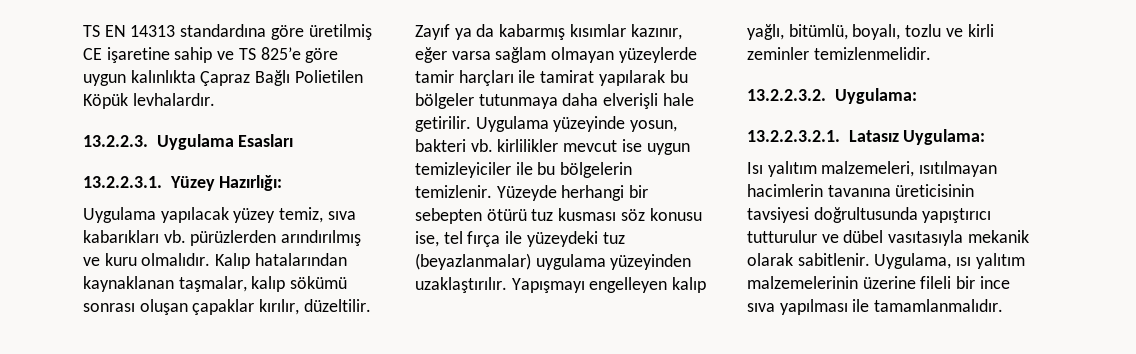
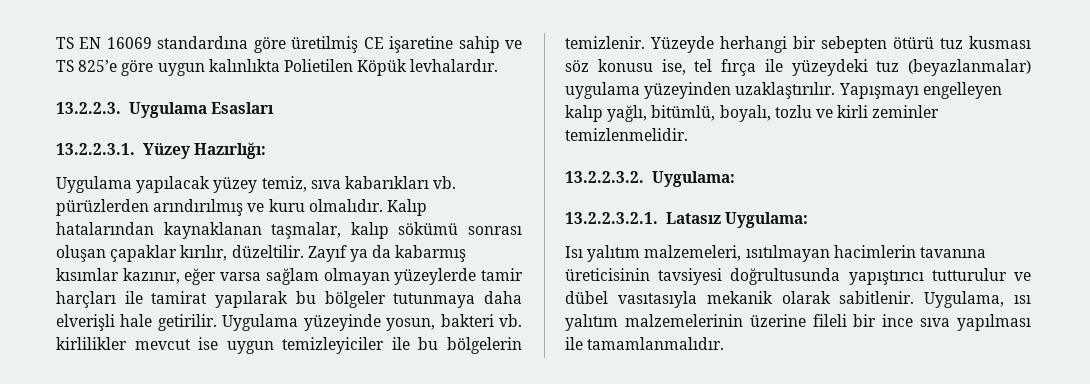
[130,25,176,37] 14313 -> [106,37,152,49] 16069
[200,70,291,86] Çapraz Bağlı -> (280, 65) none

